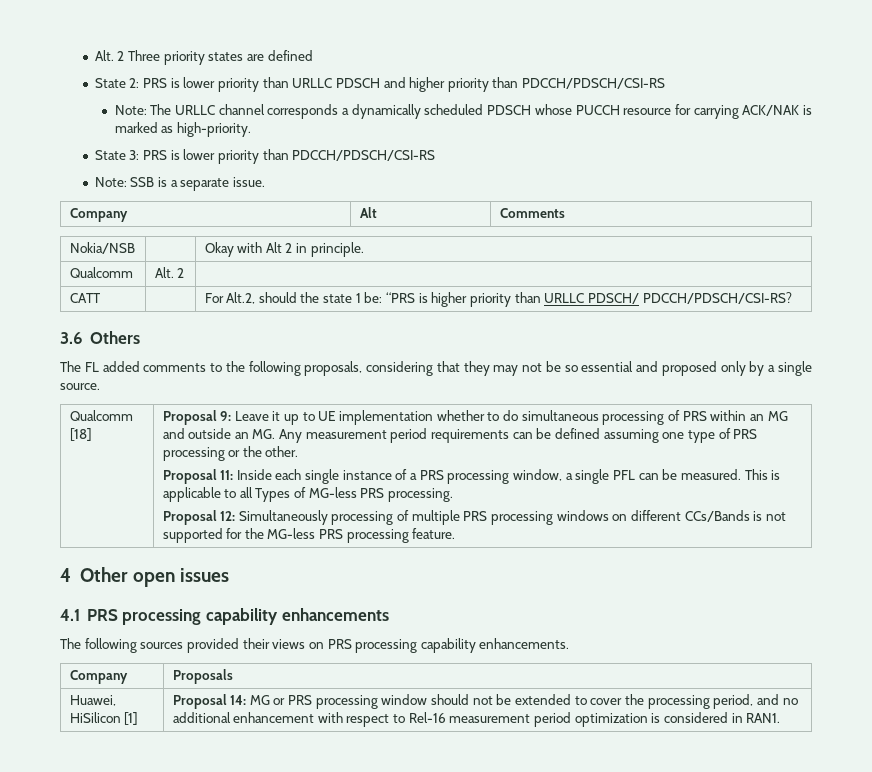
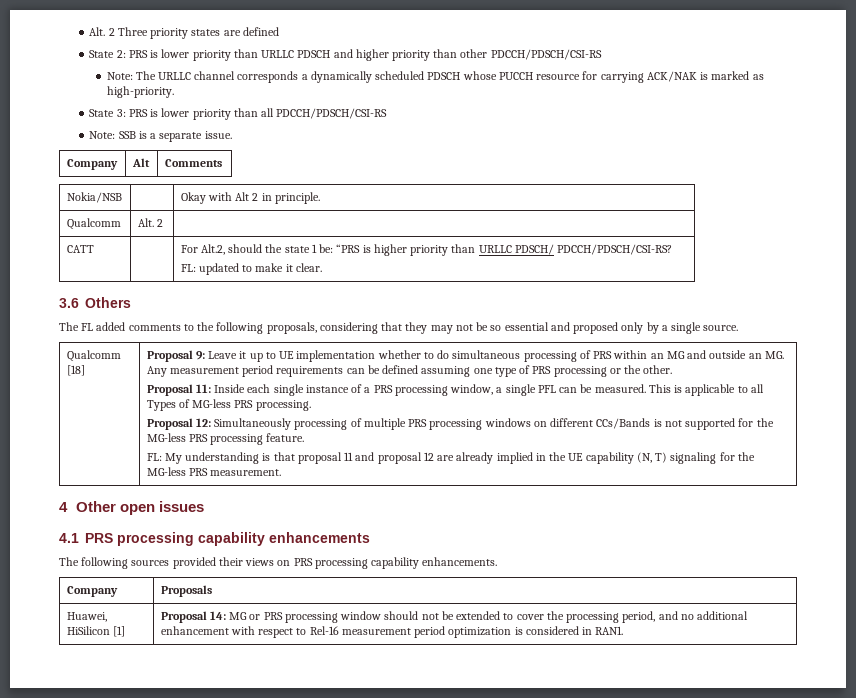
(519, 82) none -> [460,49,488,58] other
(289, 154) none -> [261,108,275,117] all
(792, 298) none -> [180,263,322,275] // FL: updated to make it clear.
(456, 533) none -> [146,452,755,464] [146,467,282,476] // FL: My understanding is that proposal 11 and proposal 12 are already implied in the UE capability (N, T) signaling for the MG-less PRS measurement.

